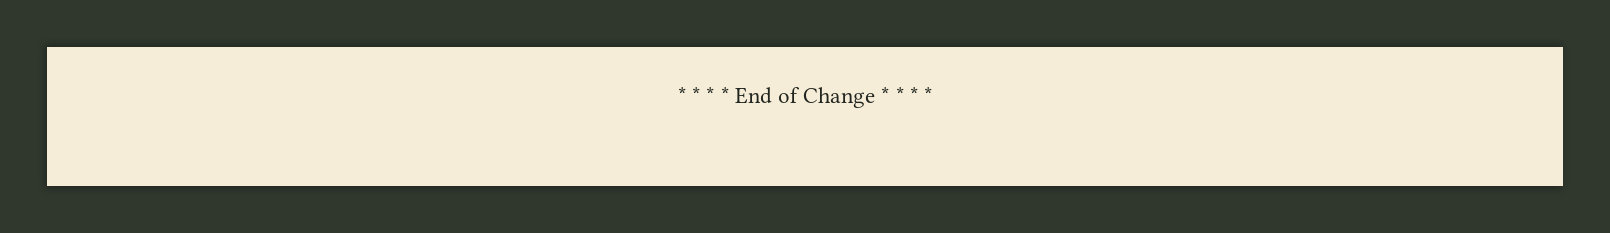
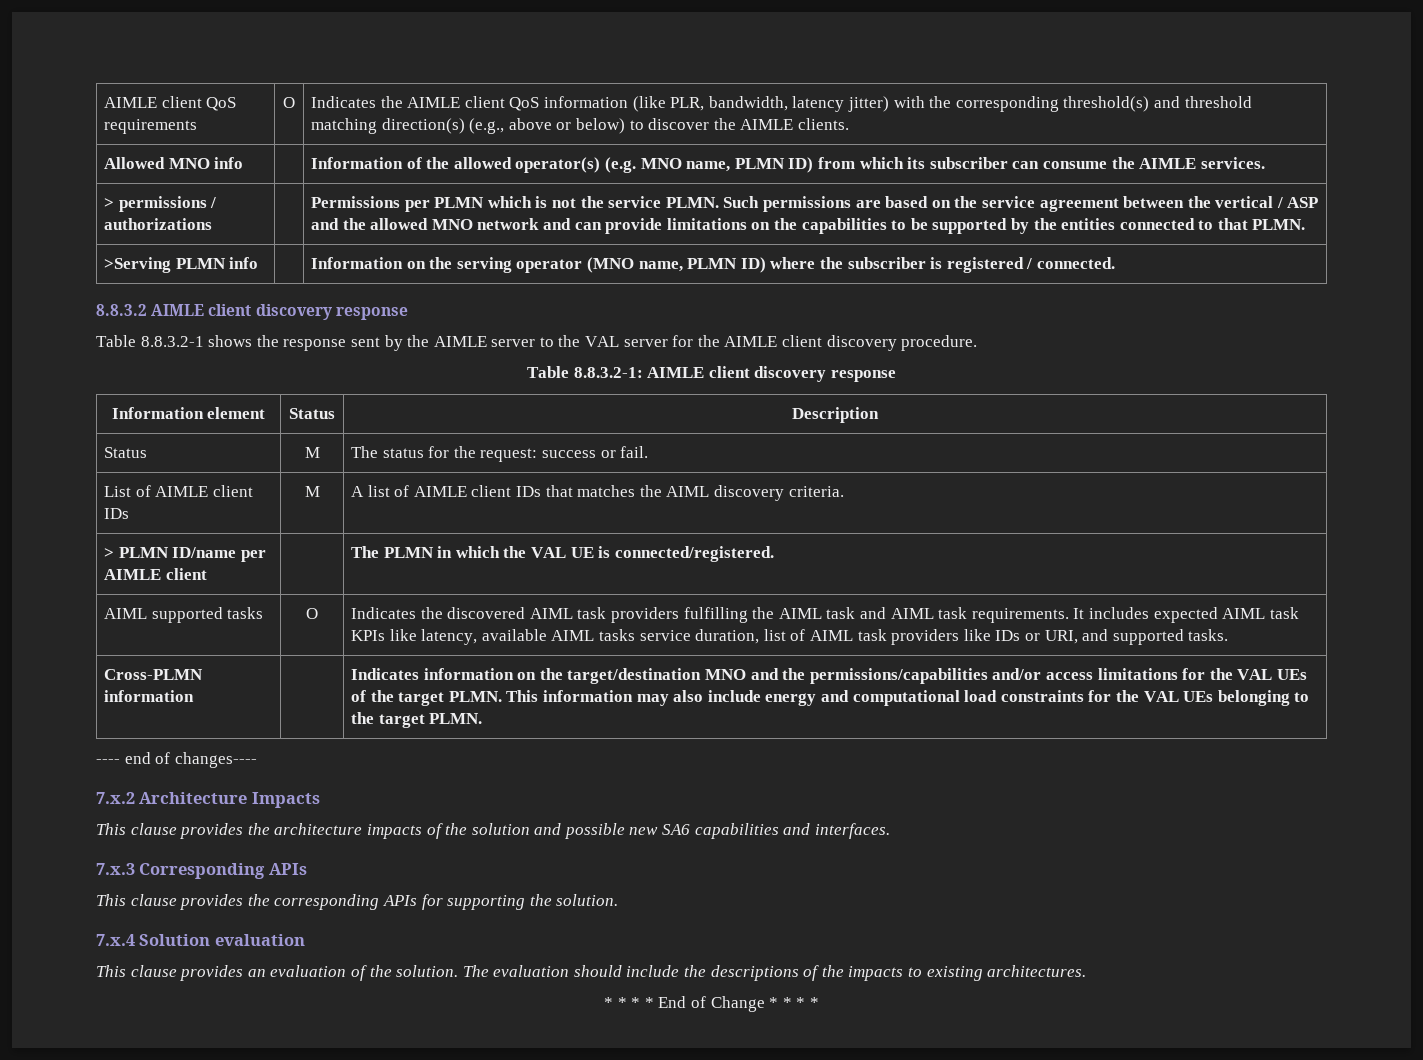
(677, 94) none -> [104,96,237,111] [104,119,198,134] [283,97,295,108] [311,96,1252,112] [311,118,849,134] [104,157,244,169] [311,157,1265,173] [104,196,217,212] [104,218,213,230] [311,196,1319,212] [311,218,1306,234] [104,257,259,273] [311,257,1115,273] [96,304,408,320] [96,335,978,351] [527,366,896,382] [111,407,266,419] [289,408,335,419] [792,407,879,423] [104,447,148,458] [304,447,320,458] [351,446,649,462] [104,485,253,497] [104,508,130,519] [304,486,320,497] [351,485,844,501] [104,547,266,562] [104,568,207,580] [351,546,774,562] [104,607,264,623] [306,608,318,619] [351,607,1299,623] [351,629,1229,645] [104,669,204,680] [104,690,195,702] [351,668,1307,684] [351,690,1310,706] [351,712,483,728] [96,752,257,768] [96,792,320,808] [96,823,890,839] [96,863,307,879] [96,894,619,910] [96,934,305,946] [96,965,1087,981] AIMLE client QoS requirements | O | Indicates the AIMLE client QoS information (like PLR, bandwidth, latency jitter) with the corresponding threshold(s) and threshold matching direction(s) (e.g., above or below) to discover the AIMLE clients. // Allowed MNO info | | Information of the allowed operator(s) (e.g. MNO name, PLMN ID) from which its subscriber can consume the AIMLE services. // > permissions / authorizations | | Permissions per PLMN which is not the service PLMN. Such permissions are based on the service agreement between the vertical / ASP and the allowed MNO network and can provide limitations on the capabilities to be supported by the entities connected to that PLMN. // >Serving PLMN info | | Information on the serving operator (MNO name, PLMN ID) where the subscriber is registered / connected. // 8.8.3.2 AIMLE client discovery response // Table 8.8.3.2-1 shows the response sent by the AIMLE server to the VAL server for the AIMLE client discovery procedure. // Table 8.8.3.2-1: AIMLE client discovery response // Information element | Status | Description // Status | M | The status for the request: success or fail. // List of AIMLE client IDs | M | A list of AIMLE client IDs that matches the AIML discovery criteria. // > PLMN ID/name per AIMLE client | | The PLMN in which the VAL UE is connected/registered. // AIML supported tasks | O | Indicates the discovered AIML task providers fulfilling the AIML task and AIML task requirements. It includes expected AIML task KPIs like latency, available AIML tasks service duration, list of AIML task providers like IDs or URI, and supported tasks. // Cross-PLMN information | | Indicates information on the target/destination MNO and the permissions/capabilities and/or access limitations for the VAL UEs of the target PLMN. This information may also include energy and computational load constraints for the VAL UEs belonging to the target PLMN. // ---- end of changes---- // 7.x.2 Architecture Impacts // This clause provides the architecture impacts of the solution and possible new SA6 capabilities and interfaces. // 7.x.3 Corresponding APIs // This clause provides the corresponding APIs for supporting the solution. // 7.x.4 Solution evaluation // This clause provides an evaluation of the solution. The evaluation should include the descriptions of the impacts to existing architectures. //

